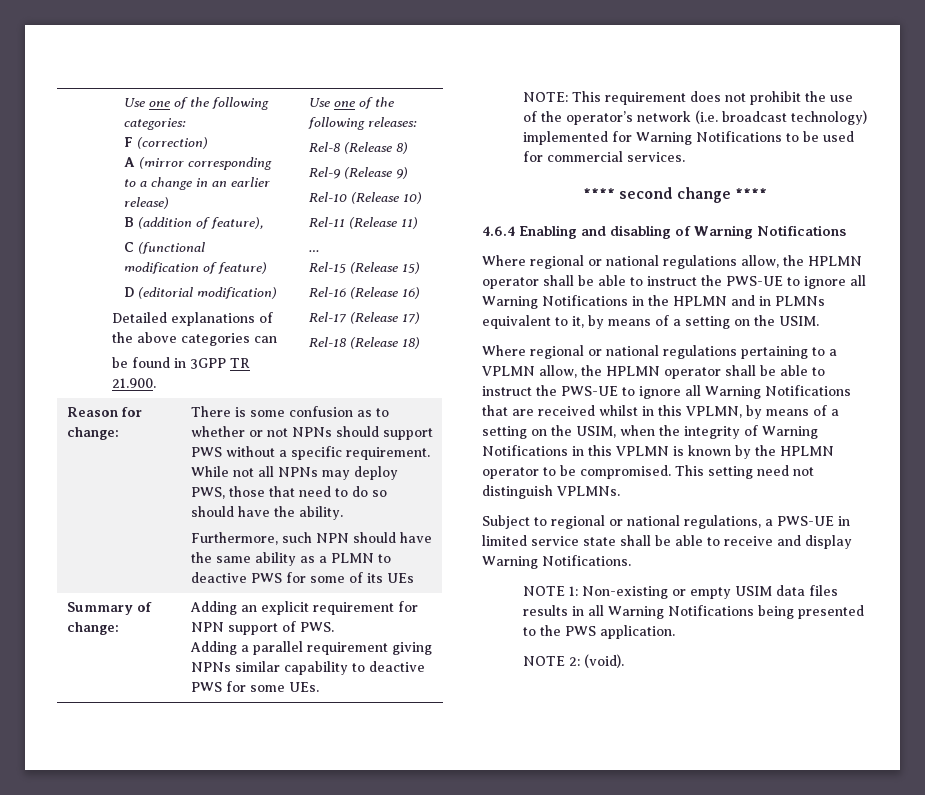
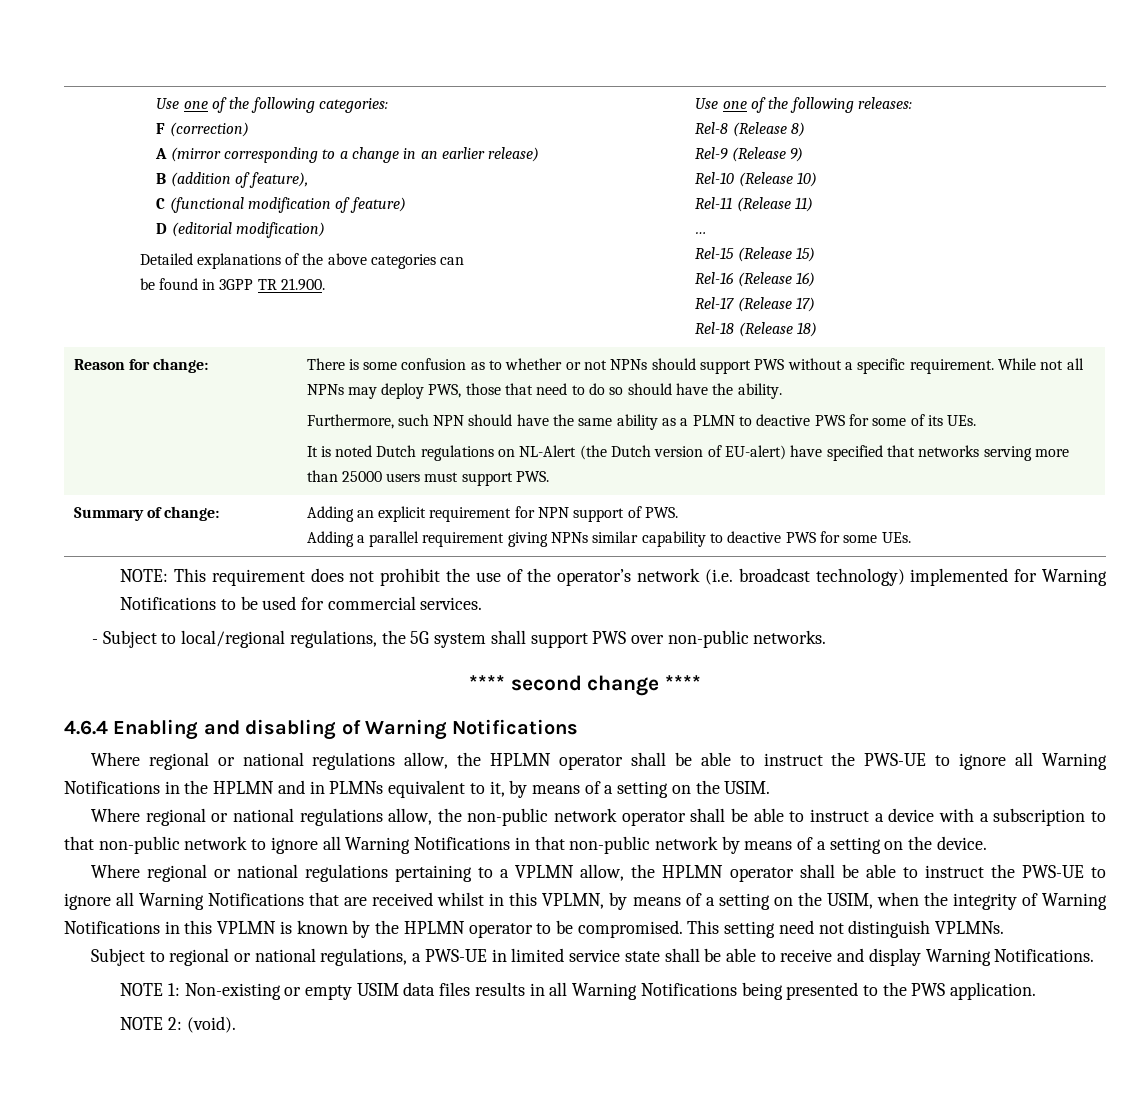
[386,573,414,583] UEs -> [947,415,977,426] [306,445,1069,461] [306,470,550,486] UEs. // It is noted Dutch regulations on NL-Alert (the Dutch version of EU-alert) have specified that networks serving more than 25000 users must support PWS.
(686, 157) none -> [92,630,827,648] // - Subject to local/regional regulations, the 5G system shall support PWS over non-public networks.
(819, 321) none -> [90,808,1106,826] [64,836,987,854] // Where regional or national regulations allow, the non-public network operator shall be able to instruct a device with a subscription to that non-public network to ignore all Warning Notifications in that non-public network by means of a setting on the device.

